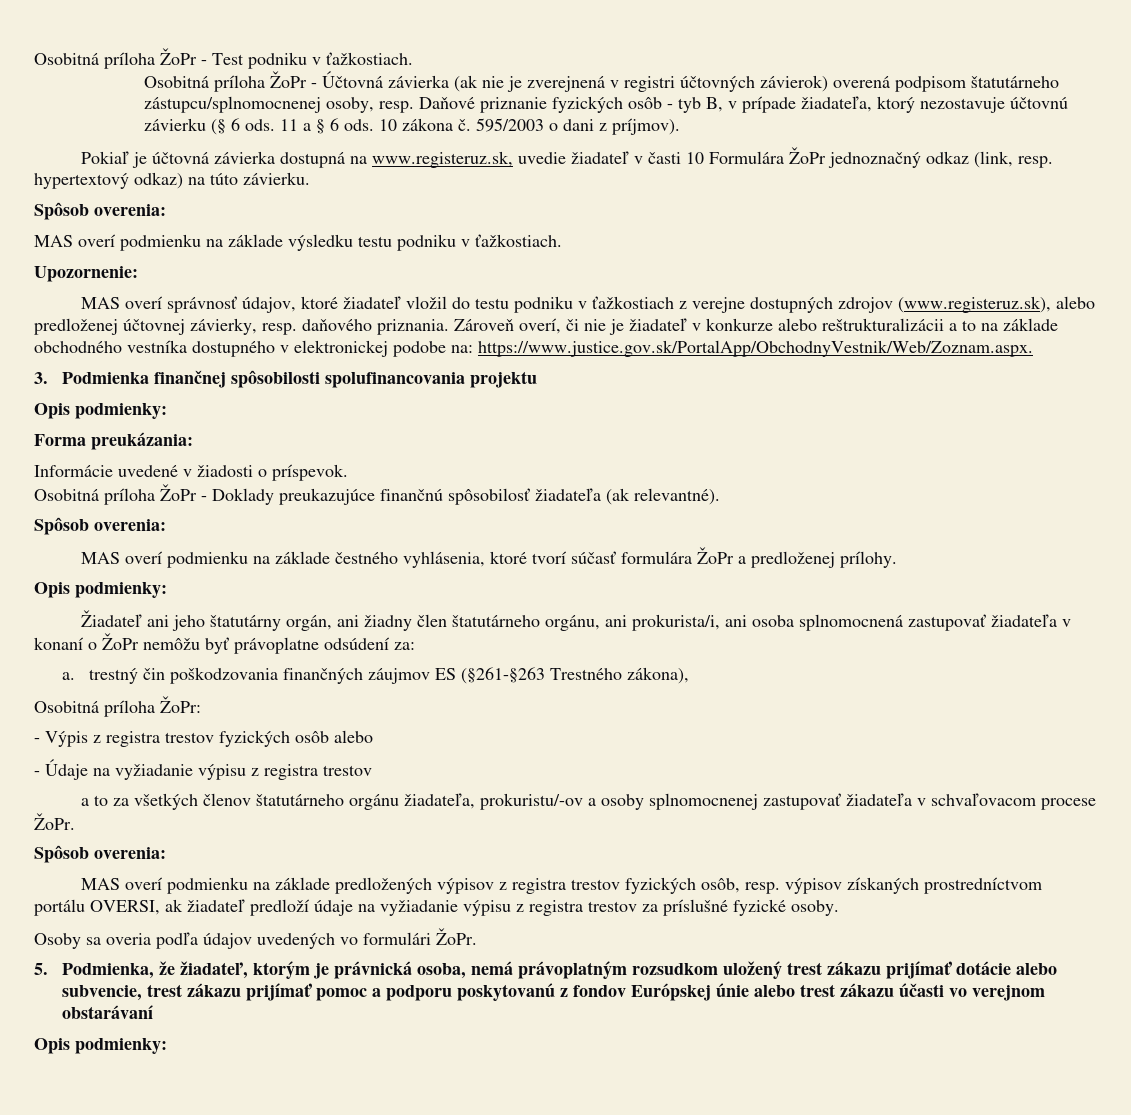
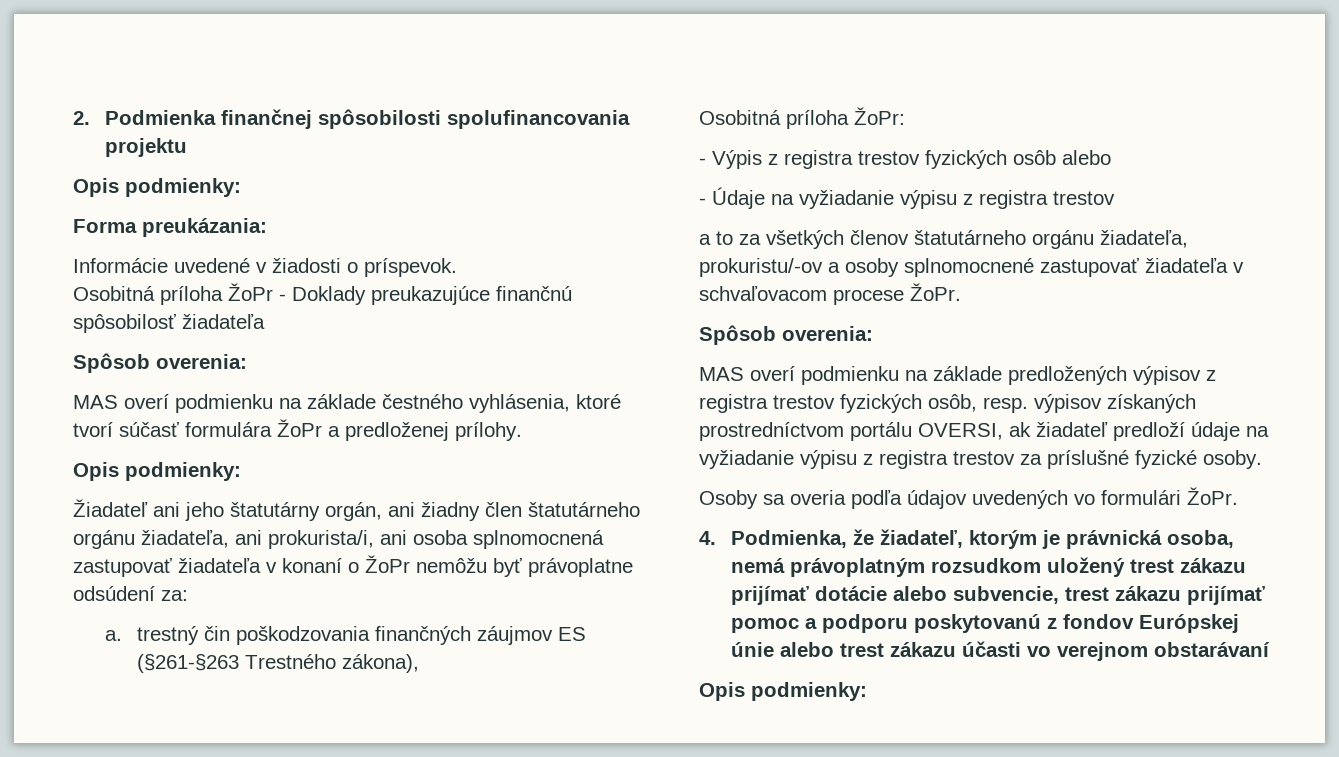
[34,48,413,69] [144,71,1060,92] [144,96,1069,113] [144,118,681,135] [80,147,1053,168] [34,172,310,189] [34,202,166,220] [34,234,562,251] [34,266,138,282] [80,296,1095,313] [34,318,1058,335] [34,340,1033,357] [34,372,48,384] Osobitná príloha ŽoPr - Test podniku v ťažkostiach. // Osobitná príloha ŽoPr - Účtovná závierka (ak nie je zverejnená v registri účtovných závierok) overená podpisom štatutárneho zástupcu/splnomocnenej osoby, resp. Daňové priznanie fyzických osôb - tyb B, v prípade žiadateľa, ktorý nezostavuje účtovnú závierku (§ 6 ods. 11 a § 6 ods. 10 zákona č. 595/2003 o dani z príjmov). // Pokiaľ je účtovná závierka dostupná na www.registeruz.sk, uvedie žiadateľ v časti 10 Formulára ŽoPr jednoznačný odkaz (link, resp. hypertextový odkaz) na túto závierku. // Spôsob overenia: // MAS overí podmienku na základe výsledku testu podniku v ťažkostiach. // Upozornenie: // MAS overí správnosť údajov, ktoré žiadateľ vložil do testu podniku v ťažkostiach z verejne dostupných zdrojov (www.registeruz.sk), alebo predloženej účtovnej závierky, resp. daňového priznania. Zároveň overí, či nie je žiadateľ v konkurze alebo reštrukturalizácii a to na základe obchodného vestníka dostupného v elektronickej podobe na: https://www.justice.gov.sk/PortalApp/ObchodnyVestnik/Web/Zoznam.aspx. // 3. -> [73,111,90,125] 2.
[606,488,720,505] (ak relevantné). -> (265, 321) none
[544,615,600,631] orgánu, -> [73,530,229,549] orgánu žiadateľa,
[648,793,758,810] splnomocnenej -> [904,258,1034,277] splnomocnené
[34,963,48,975] 5. -> [699,531,716,545] 4.

